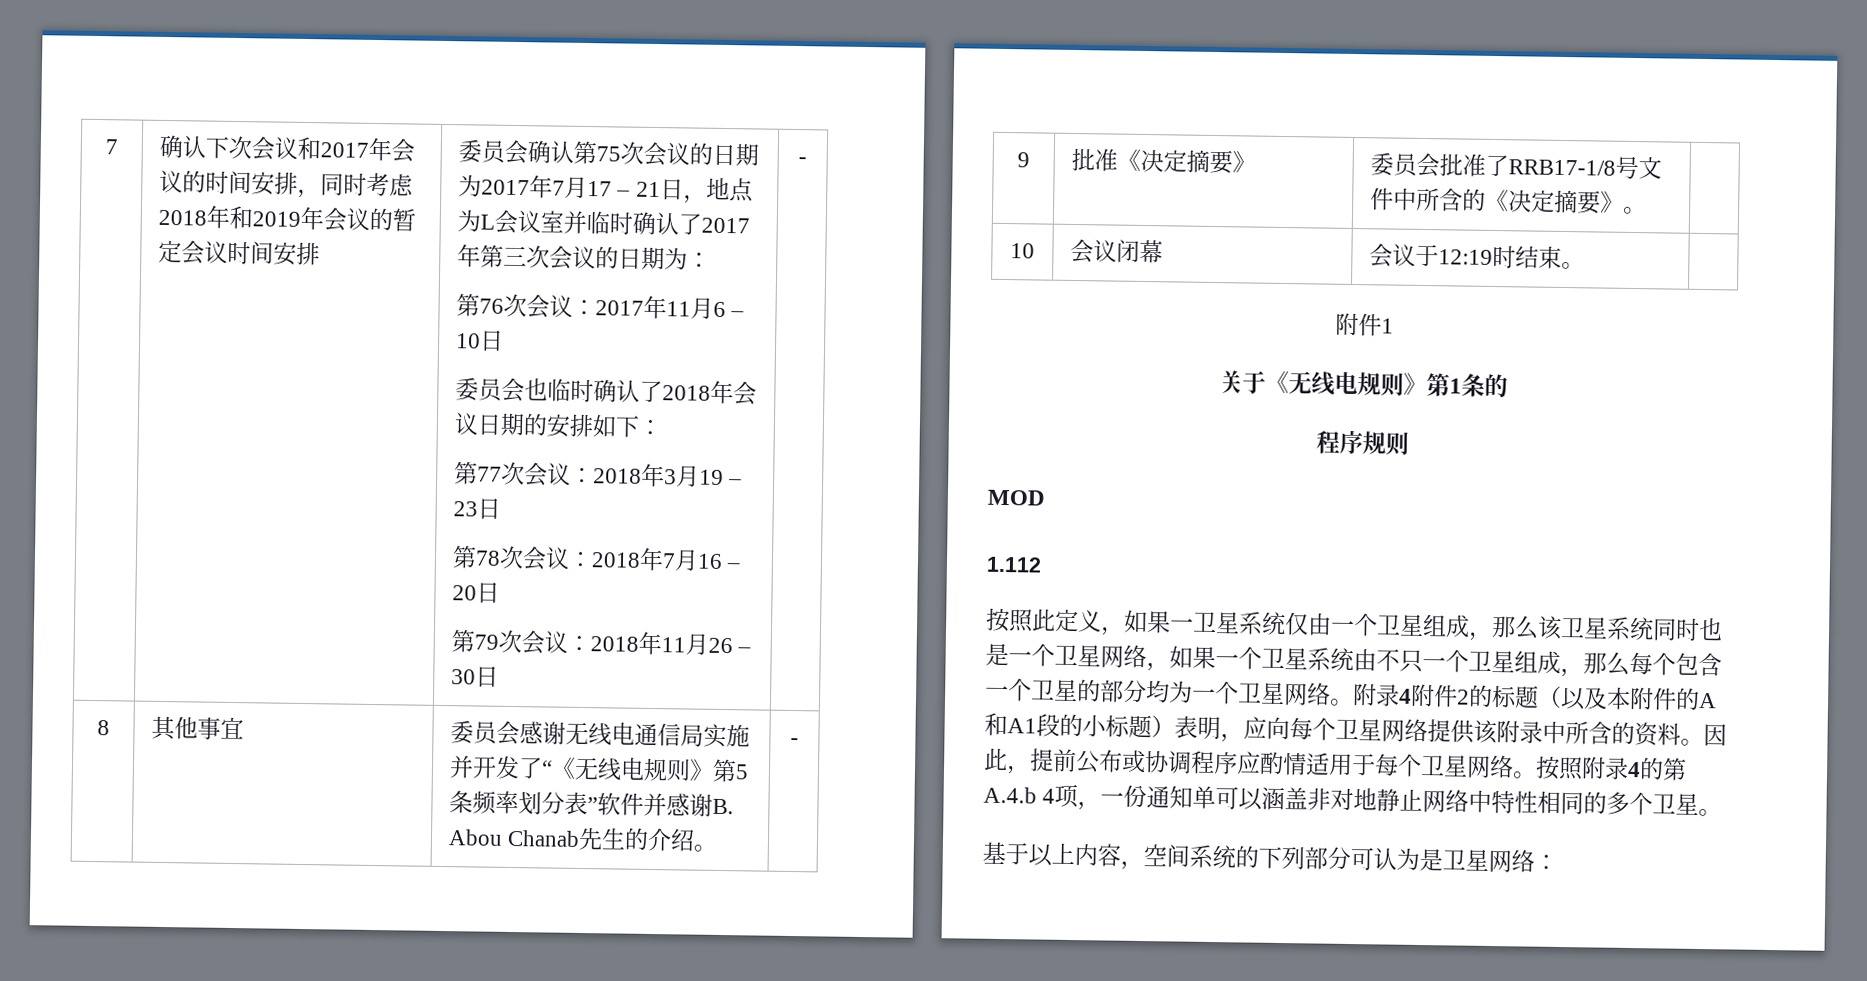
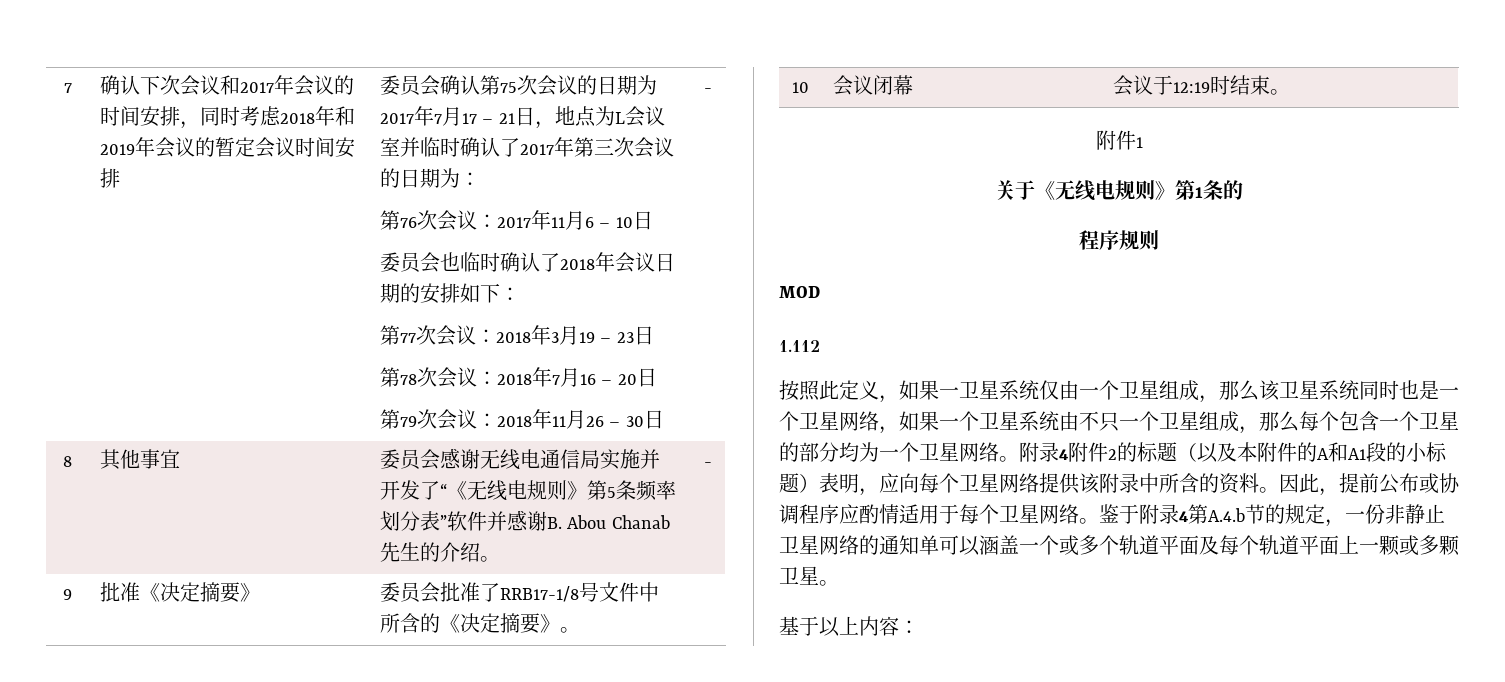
[1535,755,1687,781] [983,783,1654,816] 按照附录4的第A.4.b 4项，一份通知单可以涵盖非对地静止网络中特性相同的多个 -> [1099,504,1445,527] [779,535,1460,556] 鉴于附录4第A.4.b节的规定，一份非静止卫星网络的通知单可以涵盖一个或多个轨道平面及每个轨道平面上一颗或多颗
[1120,844,1535,873] ，空间系统的下列部分可认为是卫星网络 -> (899, 626) none

